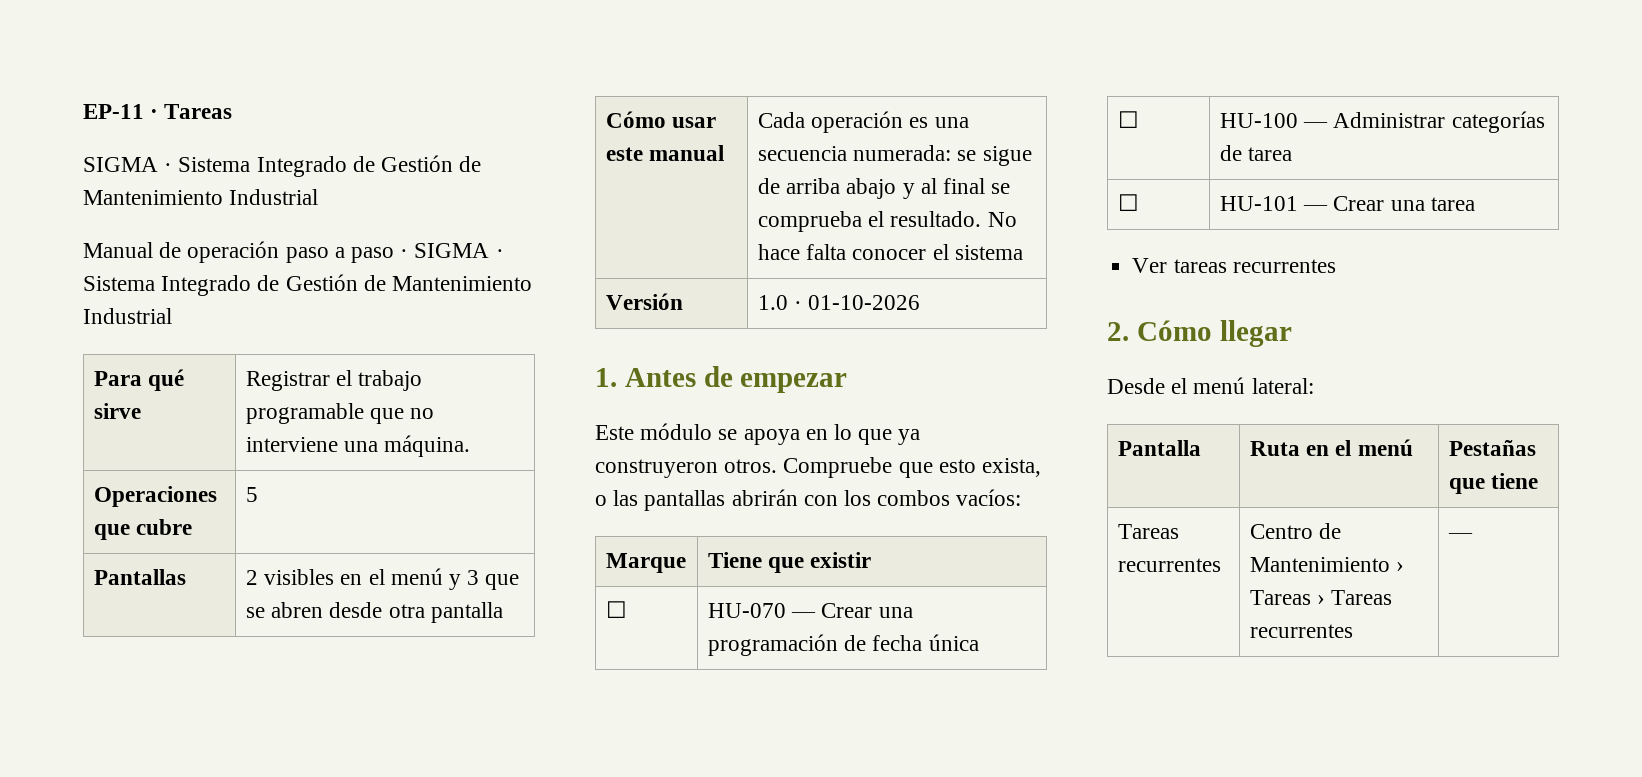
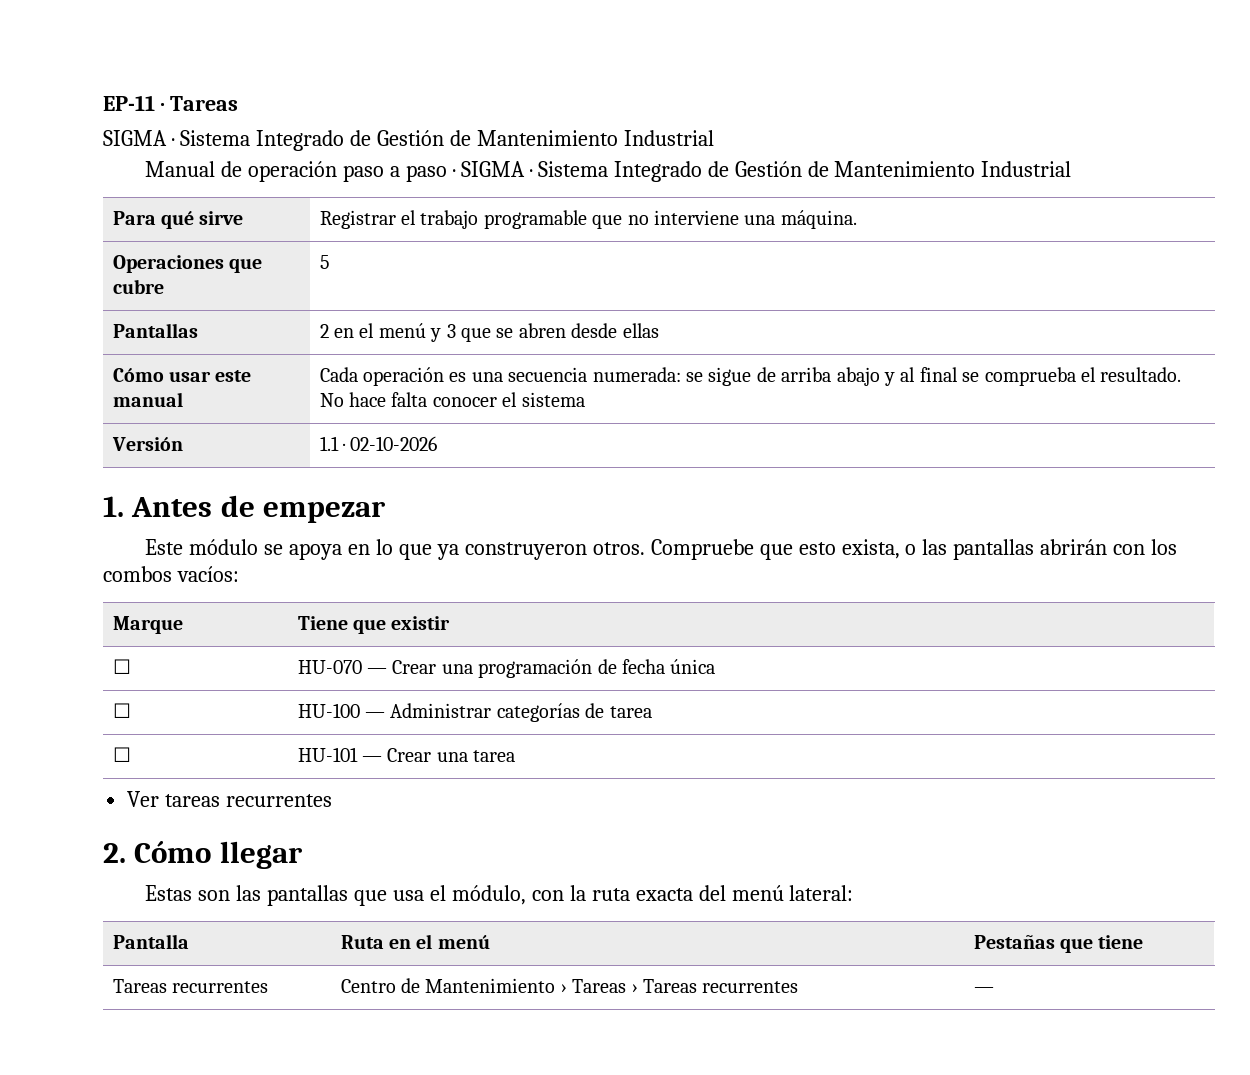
[264,569,335,585] visibles -> (329, 331) none
[388,602,503,623] otra pantalla -> [622,323,659,338] ellas
[757,295,921,310] 1.0 · 01-10-2026 -> [319,436,438,451] 1.1 · 02-10-2026
[1107,378,1188,394] Desde el -> [145,885,726,906] Estas son las pantallas que usa el módulo, con la ruta exacta del

